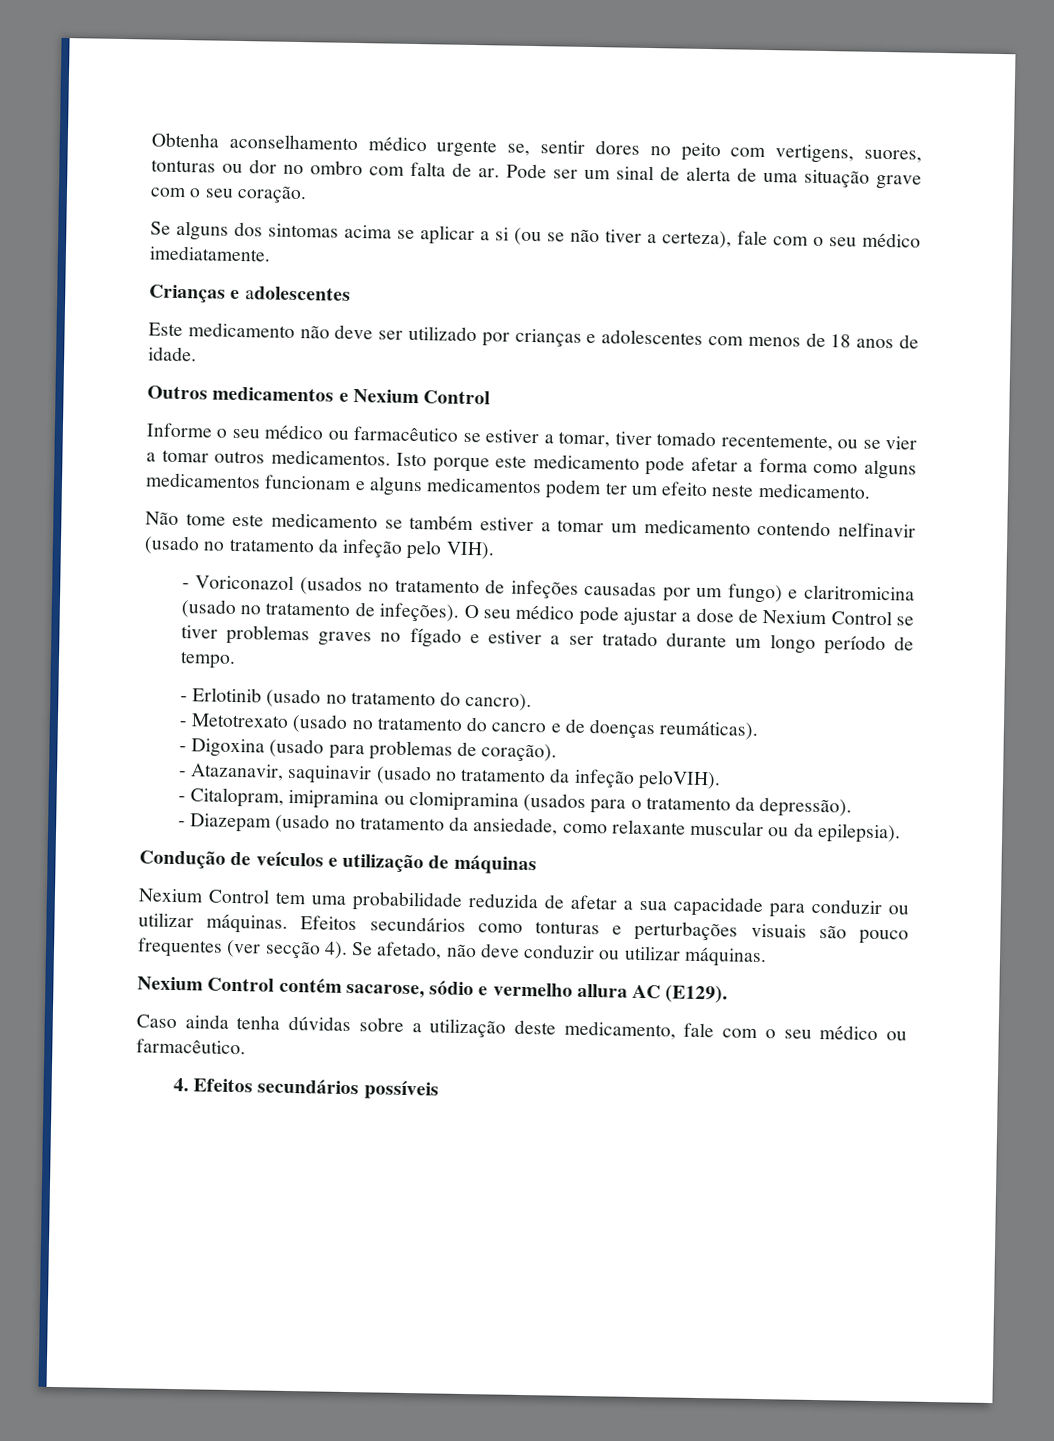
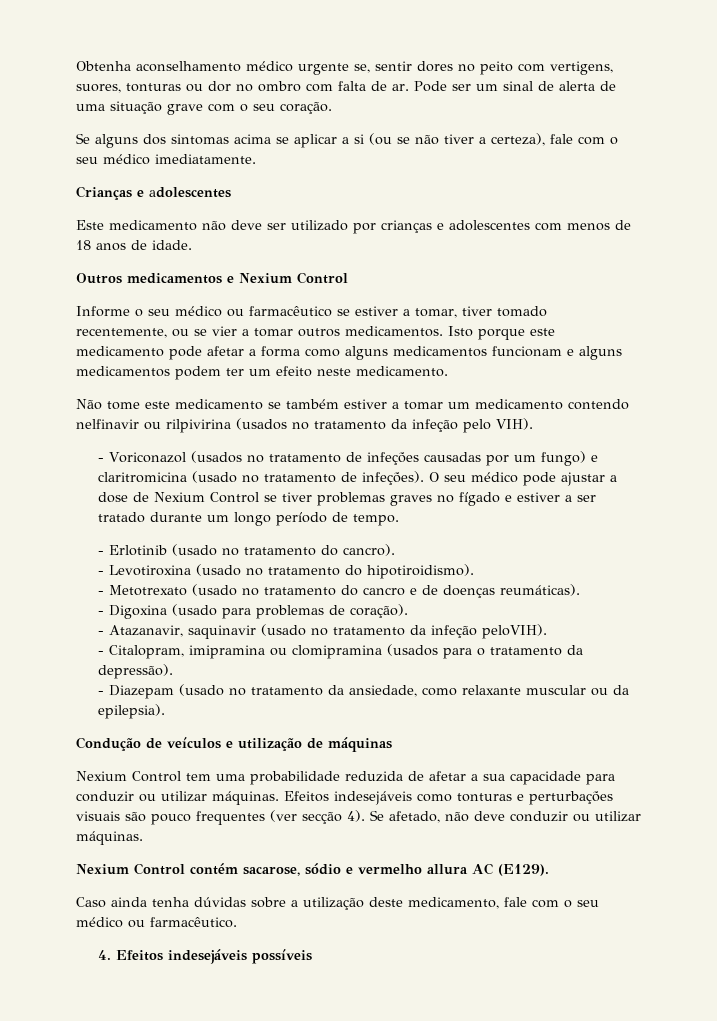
[144,535,200,555] (usado -> [144,418,287,433] ou rilpivirina (usados
(533, 702) none -> [98,564,475,579] // - Levotiroxina (usado no tratamento do hipotiroidismo).
[369,916,466,932] secundários -> [334,791,412,805] indesejáveis
[257,1078,360,1095] secundários -> [168,949,248,964] indesejáveis

